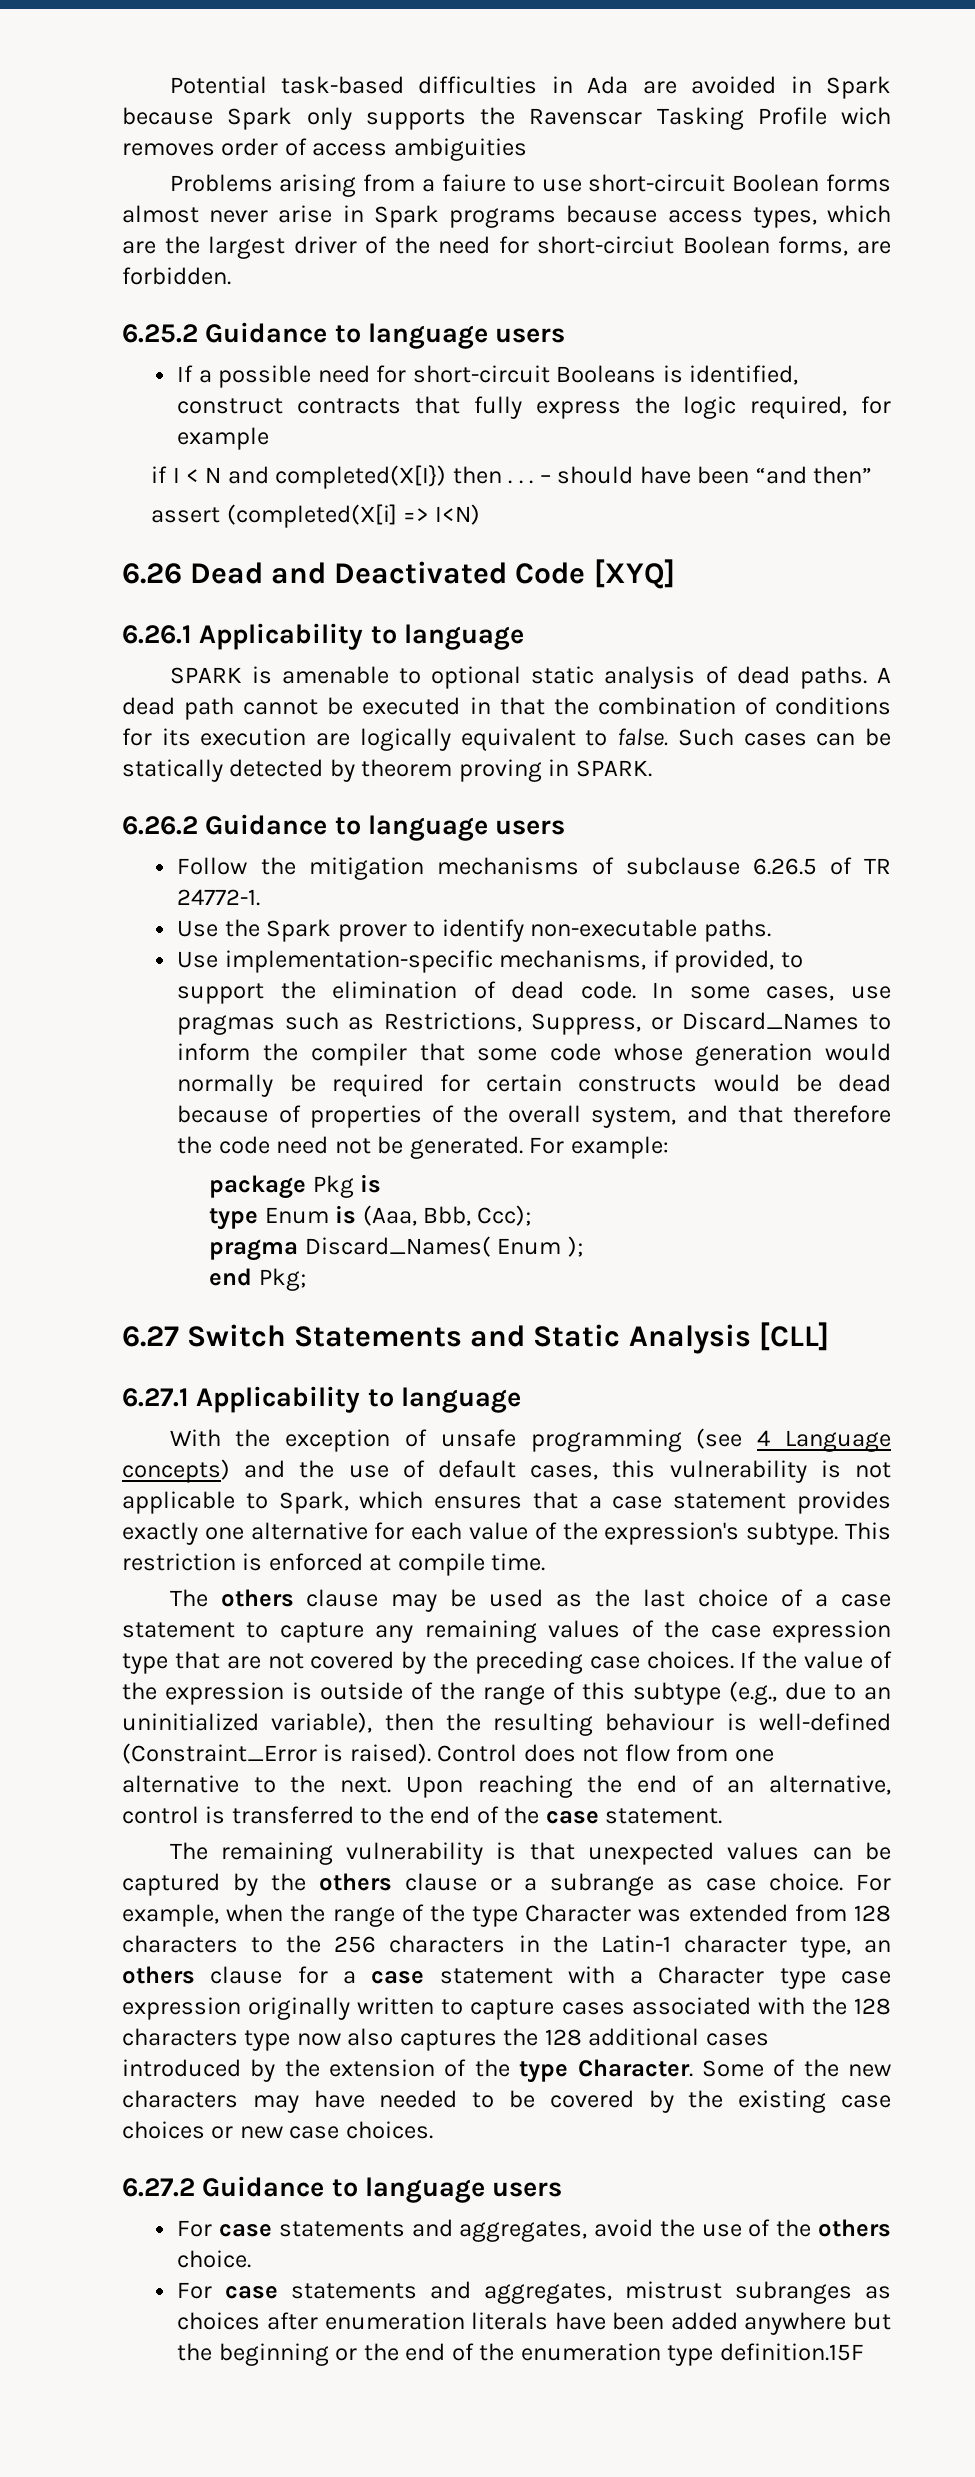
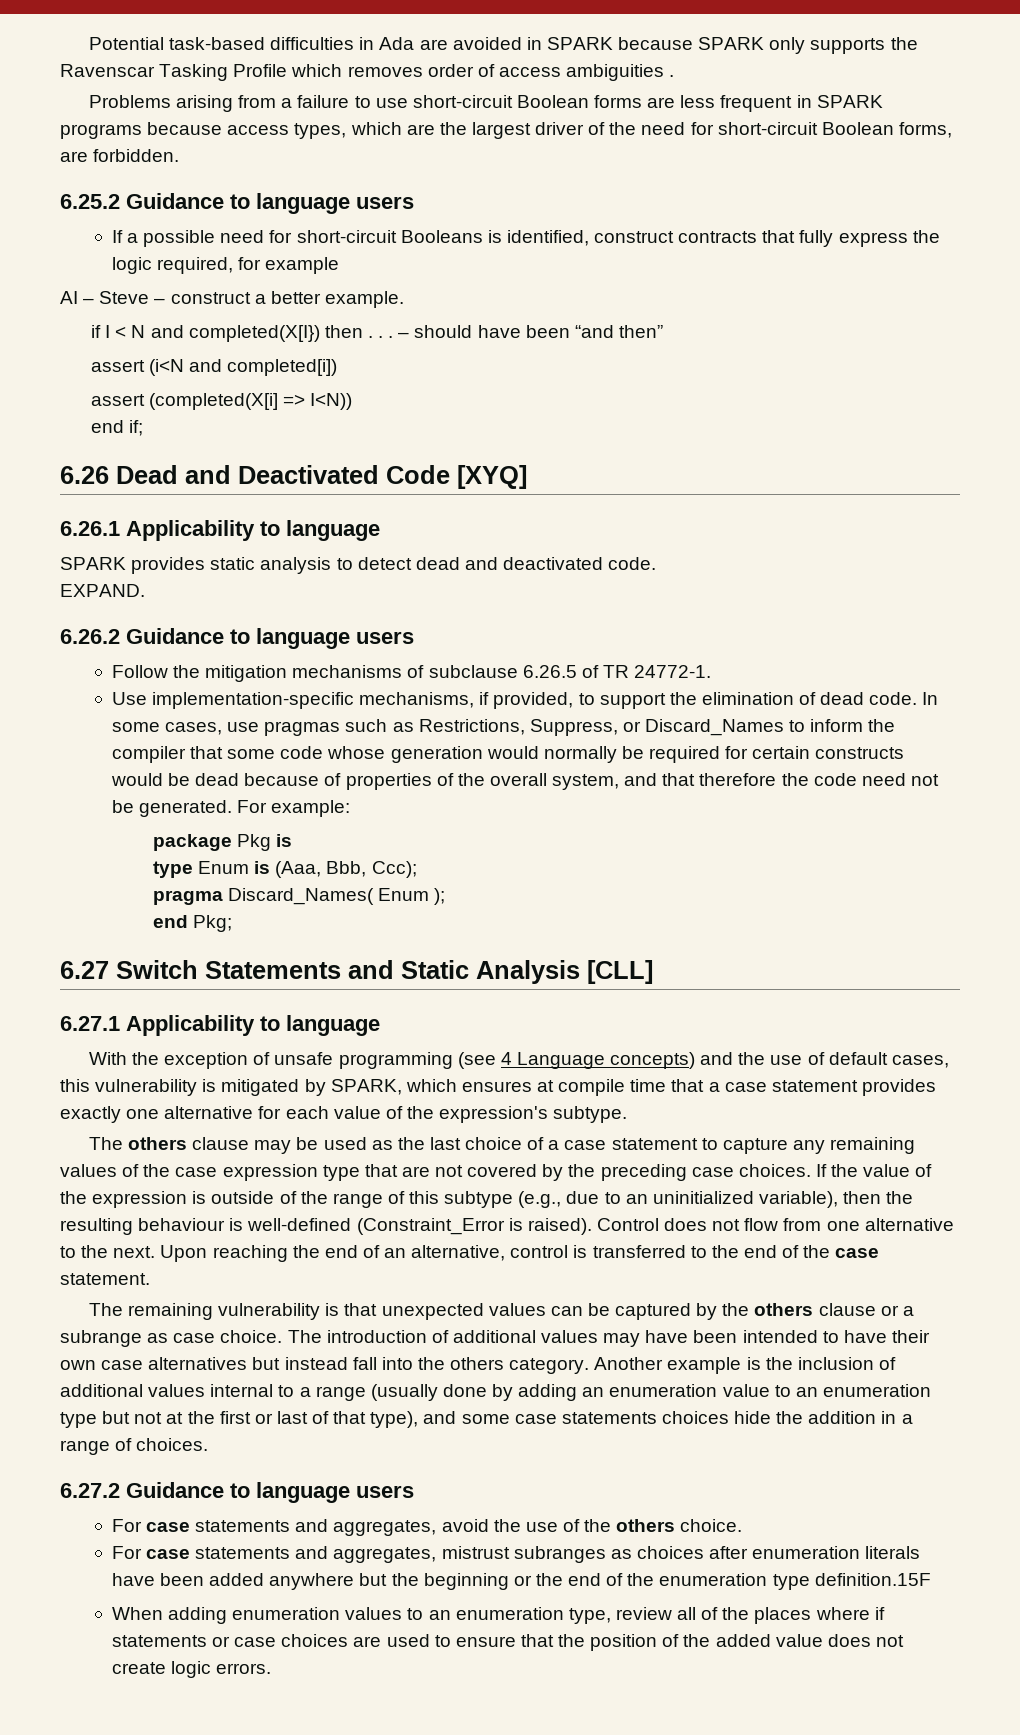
[826,76,891,99] [122,107,293,130] Spark because Spark -> [546,37,765,50] SPARK because SPARK
[841,107,891,125] wich -> [291,64,343,77] which
(527, 149) none -> [669,75,675,77] .
[441,174,506,192] faiure -> [297,95,350,108] failure
[122,205,439,228] almost never arise in Spark -> [647,95,883,112] are less frequent in SPARK
[537,236,675,254] short-circiut -> [717,122,818,135] short-circuit
(270, 438) none -> [60,291,404,308] // AI – Steve – construct a better example.
(873, 475) none -> [90,359,338,376] // assert (i<N and completed[i])
[435,504,481,525] I<N) -> [310,393,353,410] [90,420,144,436] I<N)) // end if;
[251,666,891,689] [122,697,892,720] [122,728,892,751] [122,759,652,782] is amenable to optional static analysis of dead paths. A dead path cannot be executed in that the combination of conditions for its execution are logically equivalent to false. Such cases can be statically detected by theorem proving in SPARK. -> [131,557,657,574] [60,584,145,597] provides static analysis to detect dead and deactivated code. // EXPAND.
[177,919,771,942] // Use the Spark prover to identify non-executable paths. -> (712, 671) none
[855,1462,891,1478] [122,1491,523,1514] not applicable to Spark, which ensures -> [221,1079,667,1096] mitigated by SPARK, which ensures at compile time
[845,1522,891,1540] [122,1553,546,1576] This restriction is enforced at compile time. -> (628, 1114) none
[855,1874,891,1891] [122,1904,891,1927] [122,1935,892,1958] [122,1966,891,1989] [122,1997,891,2020] [122,2028,769,2051] [122,2059,891,2083] [122,2090,891,2113] [122,2121,340,2139] For example, when the range of the type Character was extended from 128 characters to the 256 characters in the Latin-1 character type, an others clause for a case statement with a Character type case expression originally written to capture cases associated with the 128 characters type now also captures the 128 additional cases introduced by the extension of the type Character. Some of the new characters may have needed to be covered by the existing case choices or new case -> [287,1330,930,1347] [60,1357,896,1374] [60,1384,931,1401] [60,1411,913,1428] [60,1438,133,1455] The introduction of additional values may have been intended to have their own case alternatives but instead fall into the others category. Another example is the inclusion of additional values internal to a range (usually done by adding an enumeration value to an enumeration type but not at the first or last of that type), and some case statements choices hide the addition in a range of
(864, 2352) none -> [111,1607,885,1624] [111,1634,904,1651] [111,1661,272,1678] // When adding enumeration values to an enumeration type, review all of the places where if statements or case choices are used to ensure that the position of the added value does not create logic errors.

